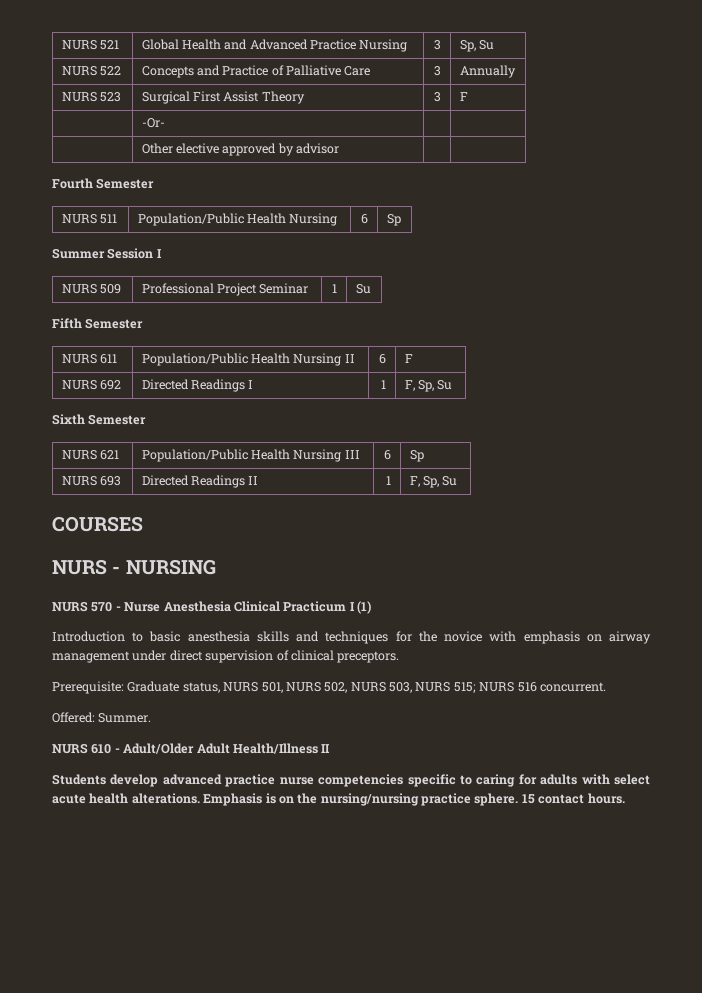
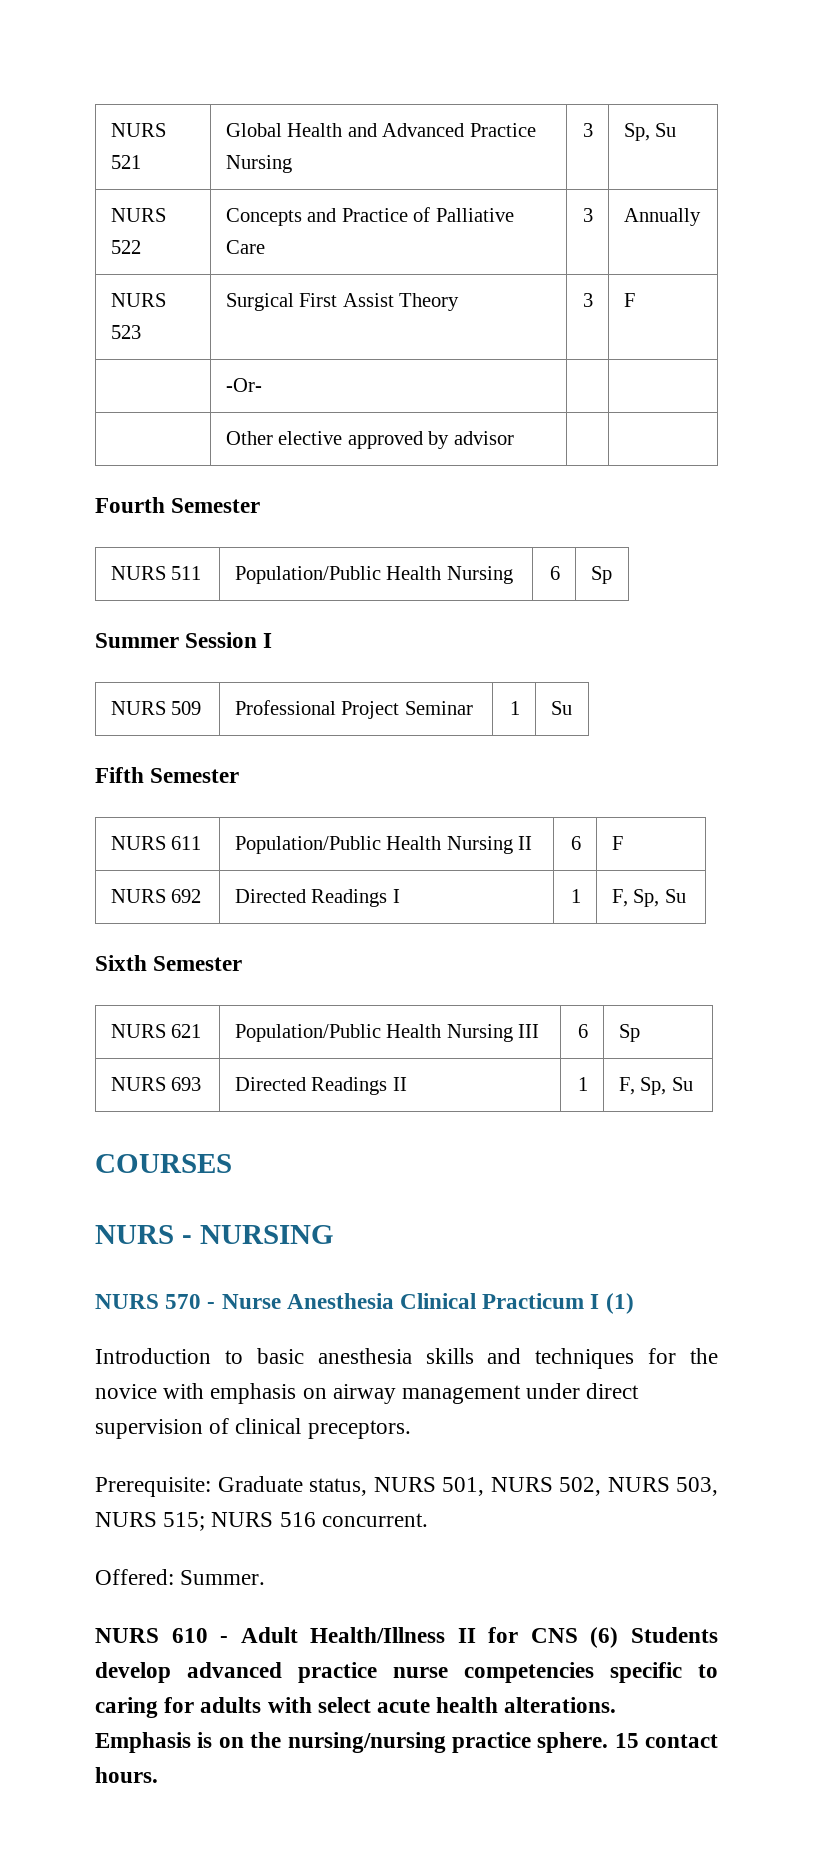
[123,743,195,754] Adult/Older -> (229, 1639) none
(331, 748) // -> [488,1627,619,1648] for CNS (6)

